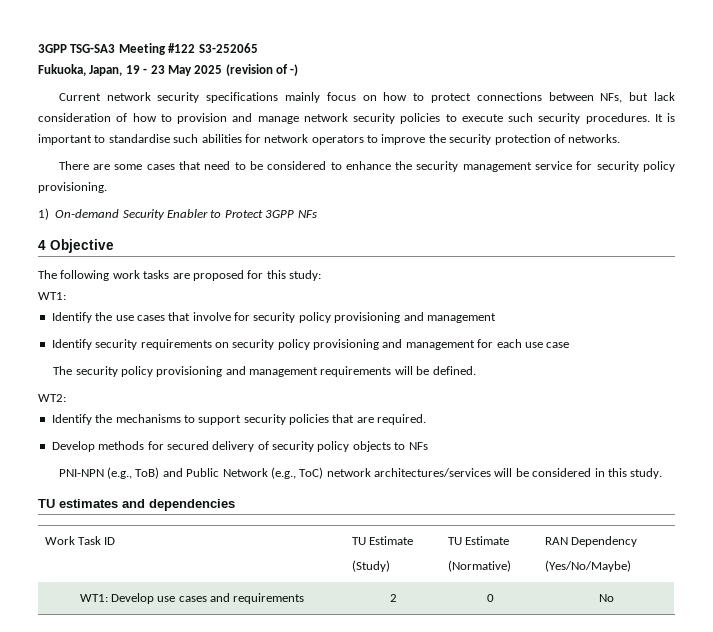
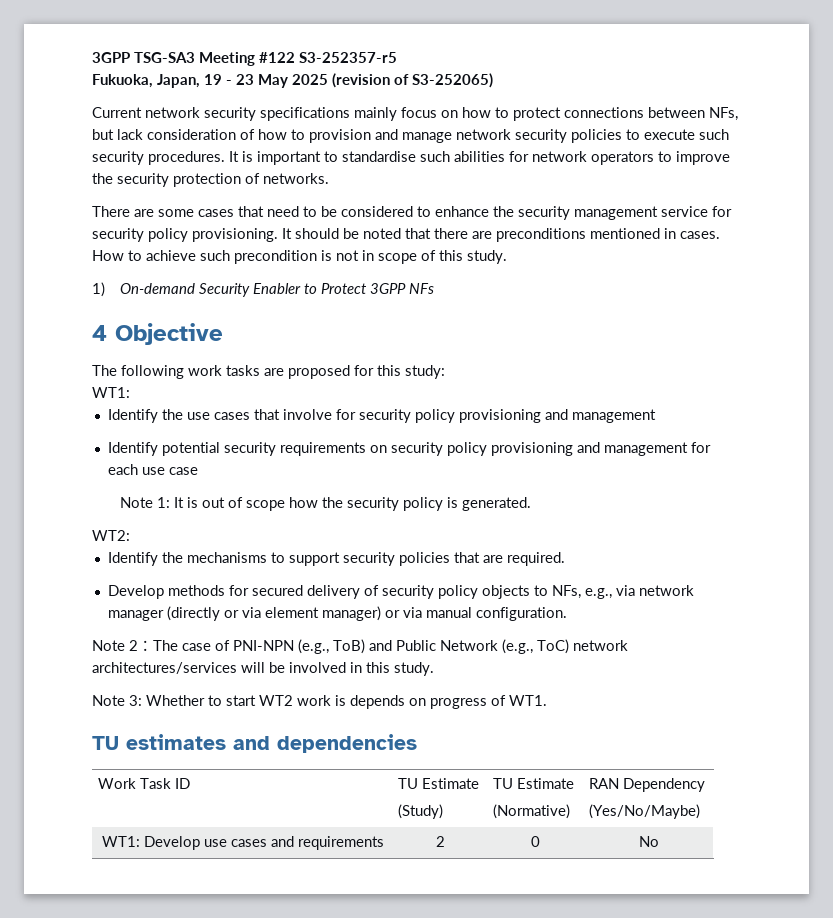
[198,43,258,53] S3-252065 -> [299,52,397,63] S3-252357-r5
[290,64,299,76] -) -> [412,73,493,88] S3-252065)
(107, 187) none -> [282,228,720,242] [92,250,507,264] It should be noted that there are preconditions mentioned in cases. How to achieve such precondition is not in scope of this study.
(92, 344) none -> [161,442,220,456] potential
[53,366,476,377] The security policy provisioning and management requirements will be defined. -> [120,497,532,511] Note 1: It is out of scope how the security policy is generated.
[408,442,428,450] NFs // -> [551,585,694,599] [107,606,567,621] [92,640,230,651] NFs, e.g., via network manager (directly or via element manager) or via manual configuration. // Note 2：The case of
[532,468,592,477] considered -> [289,662,346,673] involved
(663, 473) none -> [92,695,547,709] // Note 3: Whether to start WT2 work is depends on progress of WT1.

